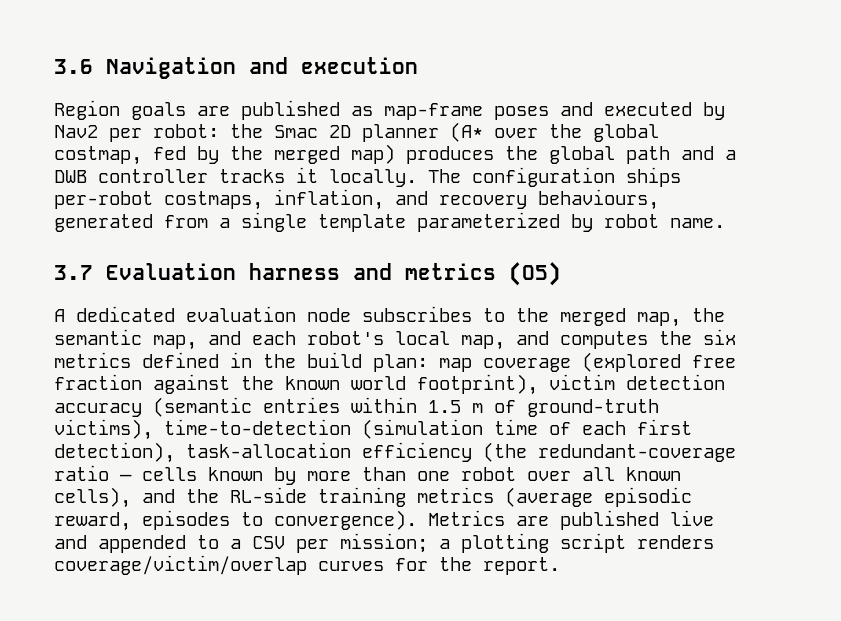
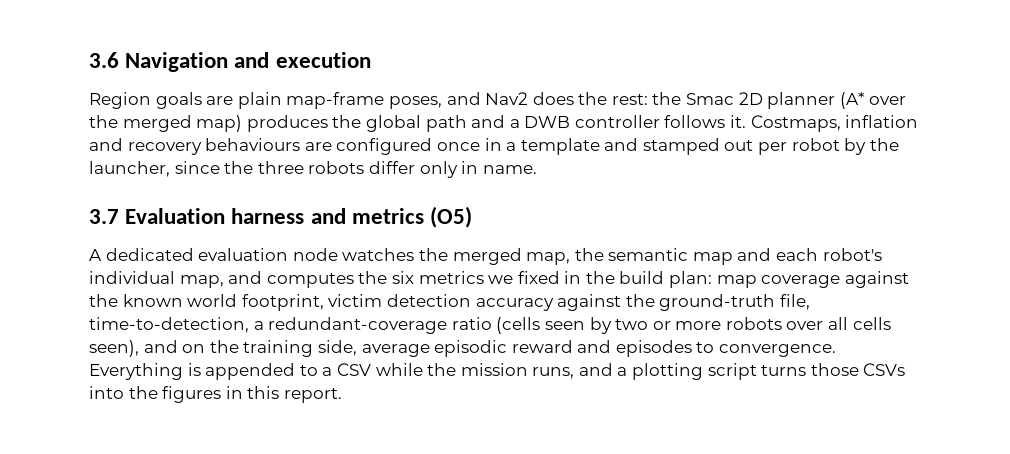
[241,100,725,120] [54,124,219,142] published as map-frame poses and executed by Nav2 per robot: -> [237,92,648,109] plain map-frame poses, and Nav2 does the rest:
[593,124,659,142] [54,146,263,165] global costmap, fed by the -> (118, 121) none
[219,167,681,187] [54,189,659,210] [54,212,659,232] tracks it locally. The configuration ships per-robot costmaps, inflation, and recovery behaviours, generated from a single template parameterized by robot -> [664,115,919,132] [89,138,899,155] [89,161,479,178] follows it. Costmaps, inflation and recovery behaviours are configured once in a template and stamped out per robot by the launcher, since the three robots differ only in
[362,306,505,322] subscribes to -> [342,248,415,261] watches
[153,335,197,350] map, -> [692,252,733,265] map
[395,331,450,345] local -> [89,271,175,284] individual
[142,352,219,368] defined -> [488,271,560,284] we fixed
[582,352,736,372] [54,374,142,390] (explored free fraction -> (841, 281) none
[417,374,538,395] footprint), -> [241,294,324,311] footprint,
[153,397,659,417] [54,419,692,440] [54,442,736,463] [54,465,681,485] [54,487,692,508] [54,510,714,531] [54,533,714,553] [54,555,472,575] (semantic entries within 1.5 m of ground-truth victims), time-to-detection (simulation time of each first detection), task-allocation efficiency (the redundant-coverage ratio — cells known by more than one robot over all known cells), and the RL-side training metrics (average episodic reward, episodes to convergence). Metrics are published live and appended to a CSV per mission; a plotting script renders coverage/victim/overlap curves for the -> [557,294,810,311] [89,317,891,334] [89,340,837,357] [89,363,906,380] [89,386,280,403] against the ground-truth file, time-to-detection, a redundant-coverage ratio (cells seen by two or more robots over all cells seen), and on the training side, average episodic reward and episodes to convergence. Everything is appended to a CSV while the mission runs, and a plotting script turns those CSVs into the figures in this

